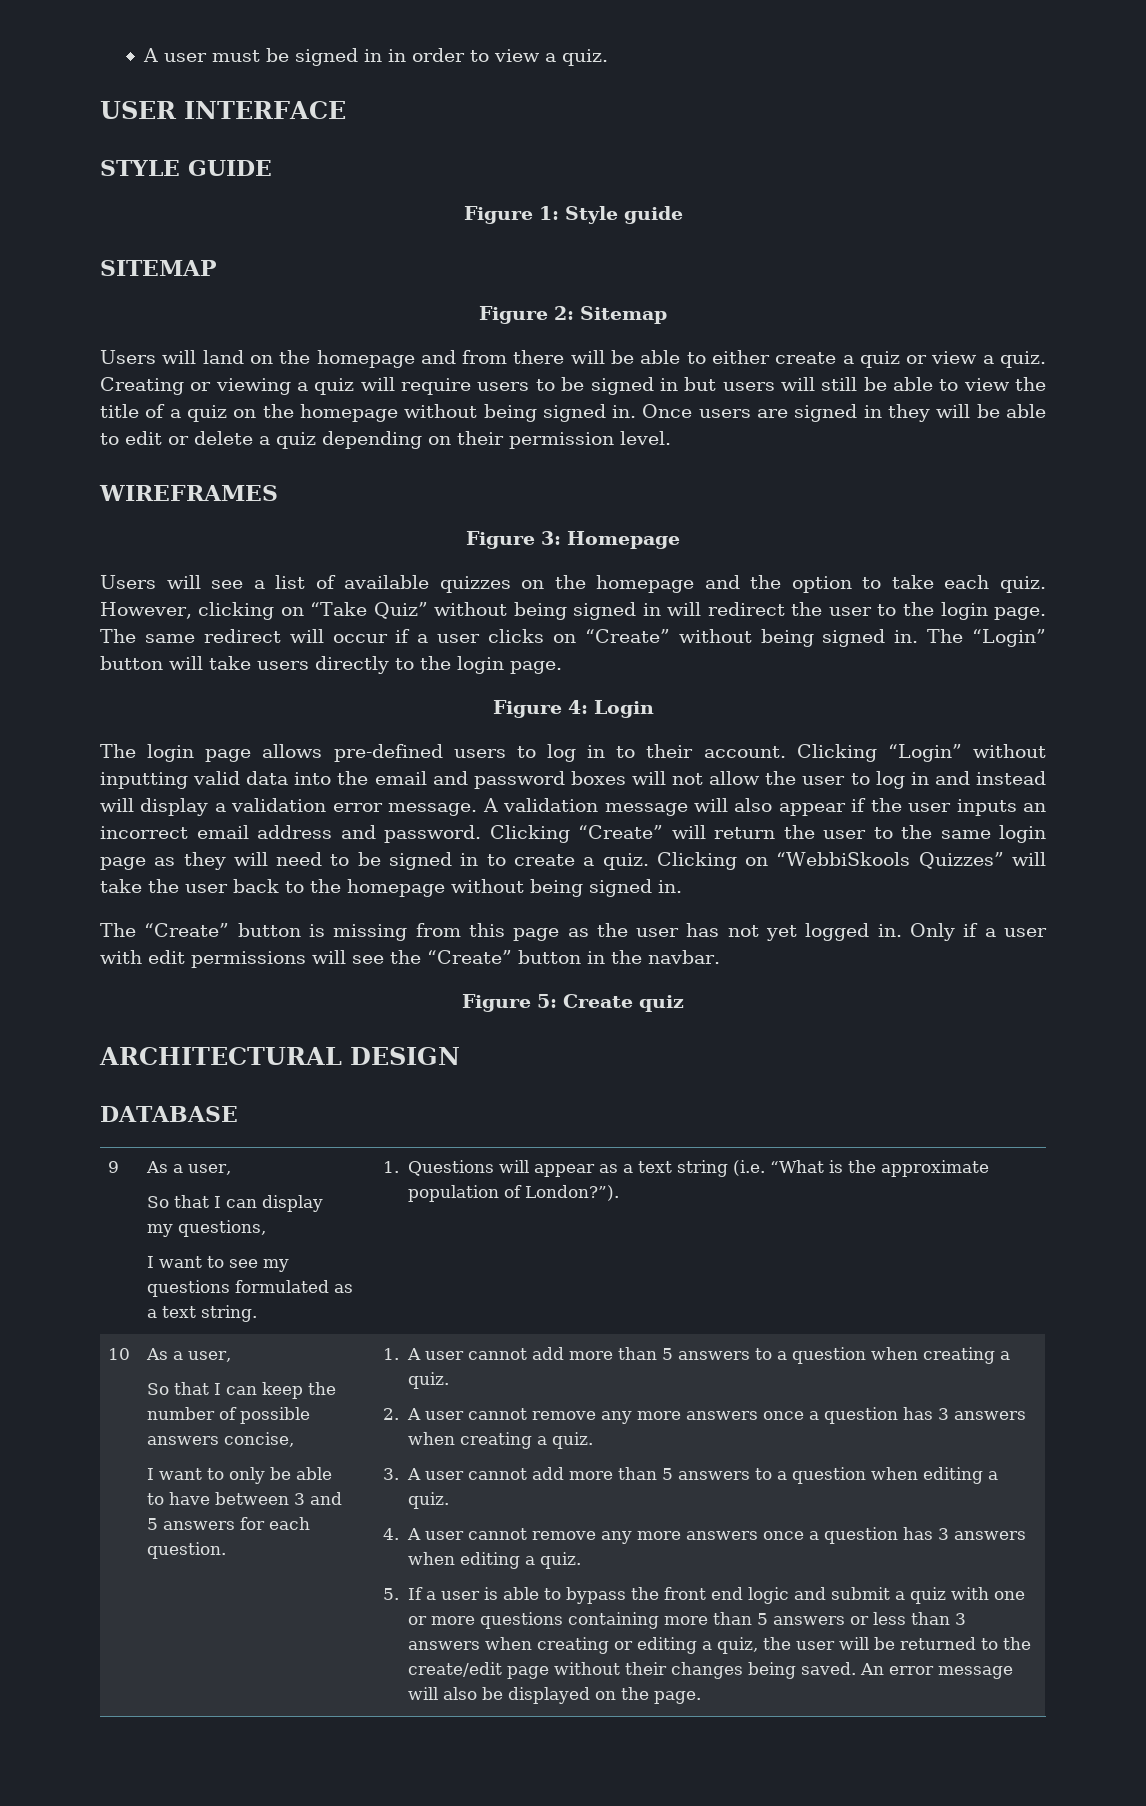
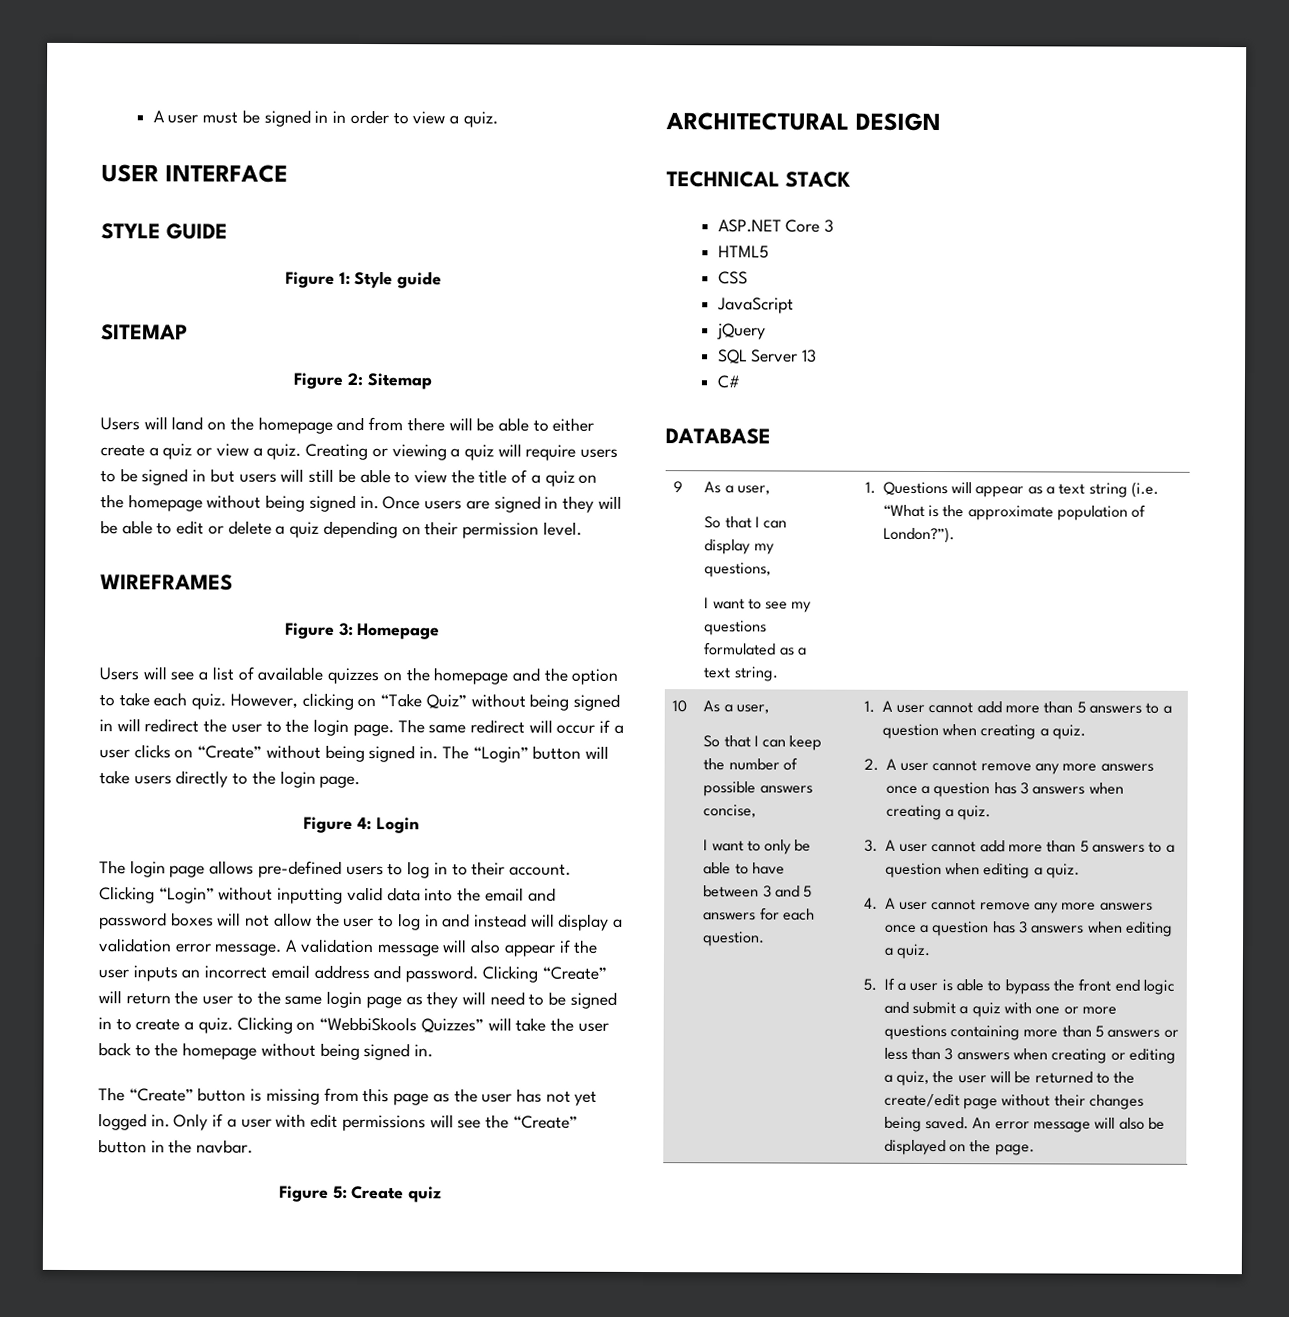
(460, 1056) none -> [666,171,851,188] [717,219,835,233] [717,245,769,259] [717,271,748,285] [716,297,794,314] [716,323,766,340] [717,349,818,364] [716,375,740,389] // TECHNICAL STACK // ASP.NET Core 3 // HTML5 // CSS // JavaScript // jQuery // SQL Server 13 // C#

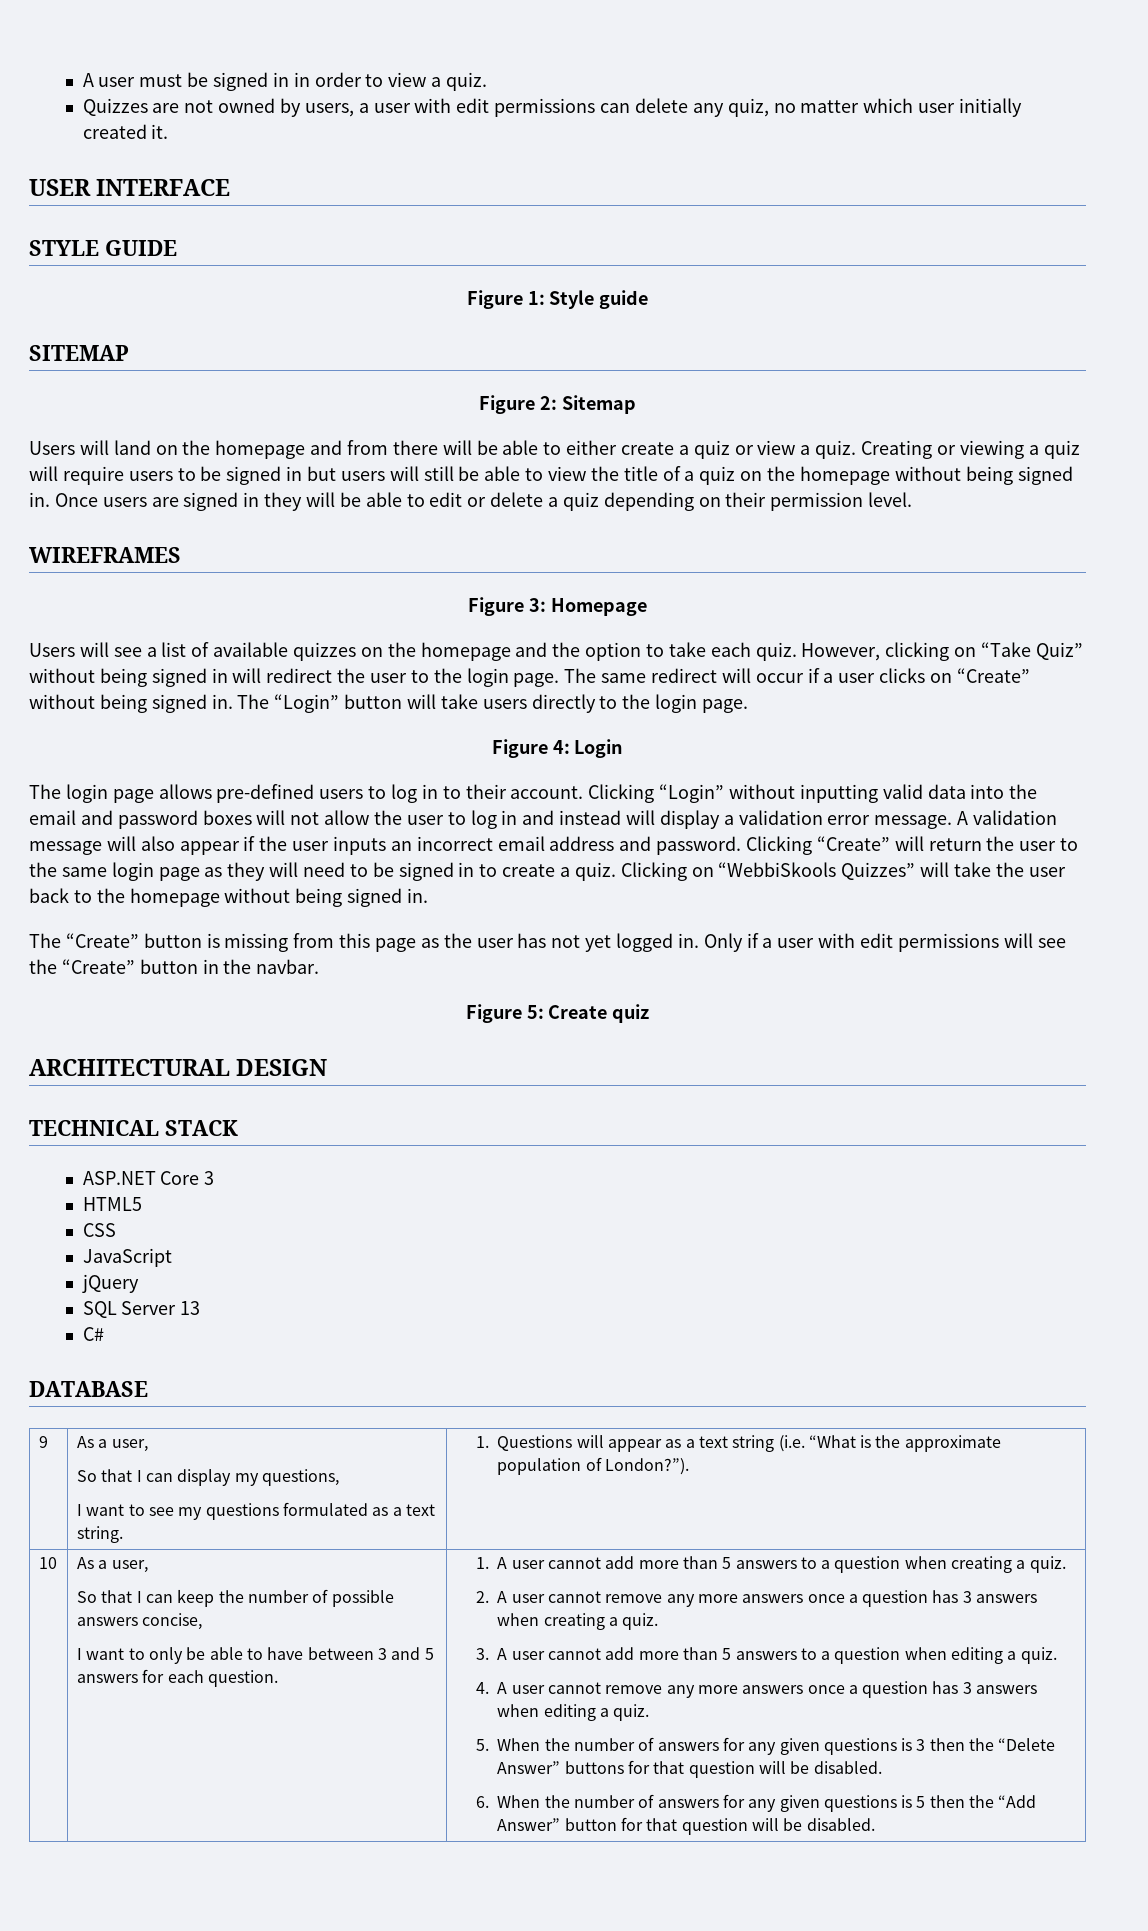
(498, 119) none -> [82,98,1022,117] [82,124,169,139] // Quizzes are not owned by users, a user with edit permissions can delete any quiz, no matter which user initially created it.
[883,977,1175,995] [883,1001,1117,1018] [883,1024,1179,1041] [883,1047,1176,1064] [883,1070,1136,1086] [883,1093,1144,1110] [883,1116,1165,1133] [883,1139,1035,1156] If a user is able to bypass the front end logic and submit a quiz with one or more questions containing more than 5 answers or less than 3 answers when creating or editing a quiz, the user will be returned to the create/edit page without their changes being saved. An error message will also be displayed on the page. -> [497,1737,1056,1755] [497,1760,882,1778] [476,1794,1037,1812] [497,1817,875,1835] When the number of answers for any given questions is 3 then the “Delete Answer” buttons for that question will be disabled. // 6. When the number of answers for any given questions is 5 then the “Add Answer” button for that question will be disabled.

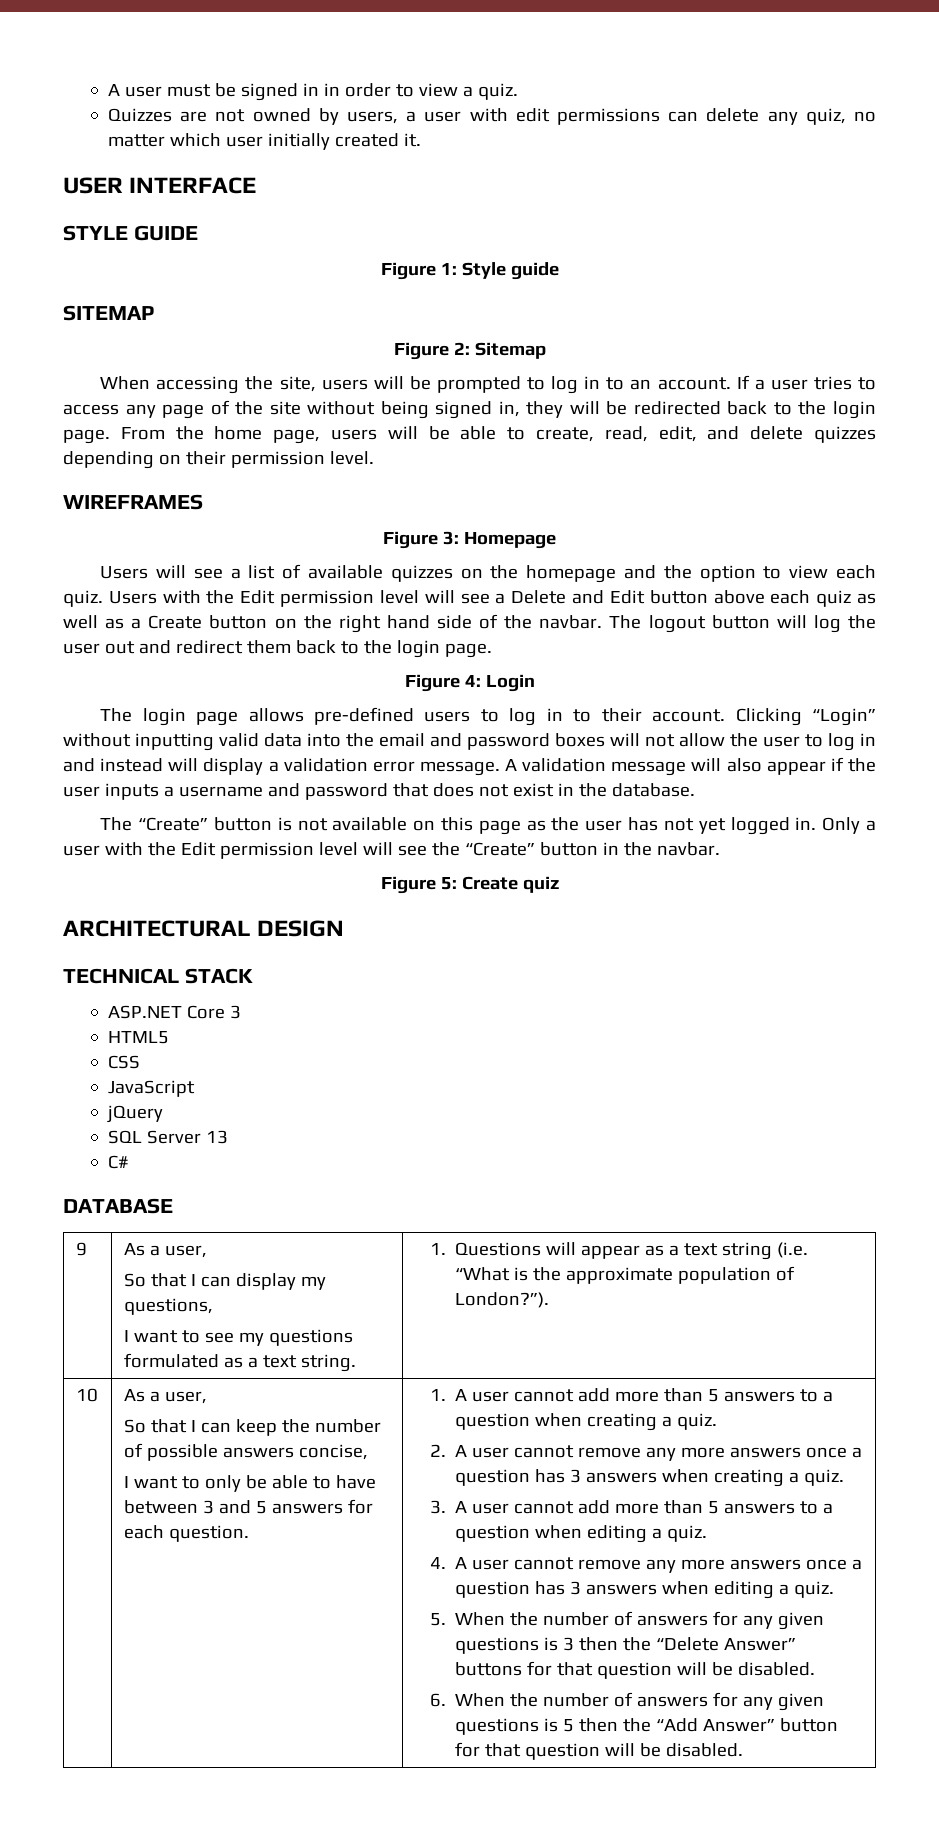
[29,440,1080,459] [29,466,1073,485] [29,492,599,511] Users will land on the homepage and from there will be able to either create a quiz or view a quiz. Creating or viewing a quiz will require users to be signed in but users will still be able to view the title of a quiz on the homepage without being signed in. Once users are signed in they will be able to edit or delete a quiz -> [100,375,877,394] [63,400,876,419] [63,426,876,444] When accessing the site, users will be prompted to log in to an account. If a user tries to access any page of the site without being signed in, they will be redirected back to the login page. From the home page, users will be able to create, read, edit, and delete quizzes
[668,642,706,657] take -> [789,565,829,579] view
[801,642,1083,661] [29,668,1030,687] [29,694,596,713] However, clicking on “Take Quiz” without being signed in will redirect the user to the login page. The same redirect will occur if a user clicks on “Create” without being signed in. The “Login” button will take users directly -> [108,590,877,607] [63,614,876,633] [63,640,336,654] Users with the Edit permission level will see a Delete and Edit button above each quiz as well as a Create button on the right hand side of the navbar. The logout button will log the user out and redirect them back
[390,836,1079,855] [29,862,1066,881] [29,888,429,907] an incorrect email address and password. Clicking “Create” will return the user to the same login page as they will need to be signed in to create a quiz. Clicking on “WebbiSkools Quizzes” will take the user back to the homepage without being signed in. -> [163,783,695,800] a username and password that does not exist in the database.
[224,933,335,952] missing from -> [297,817,436,831] not available on
[746,933,999,952] if a user with edit permissions -> [866,820,876,831] [63,842,358,859] a user with the Edit permission level

